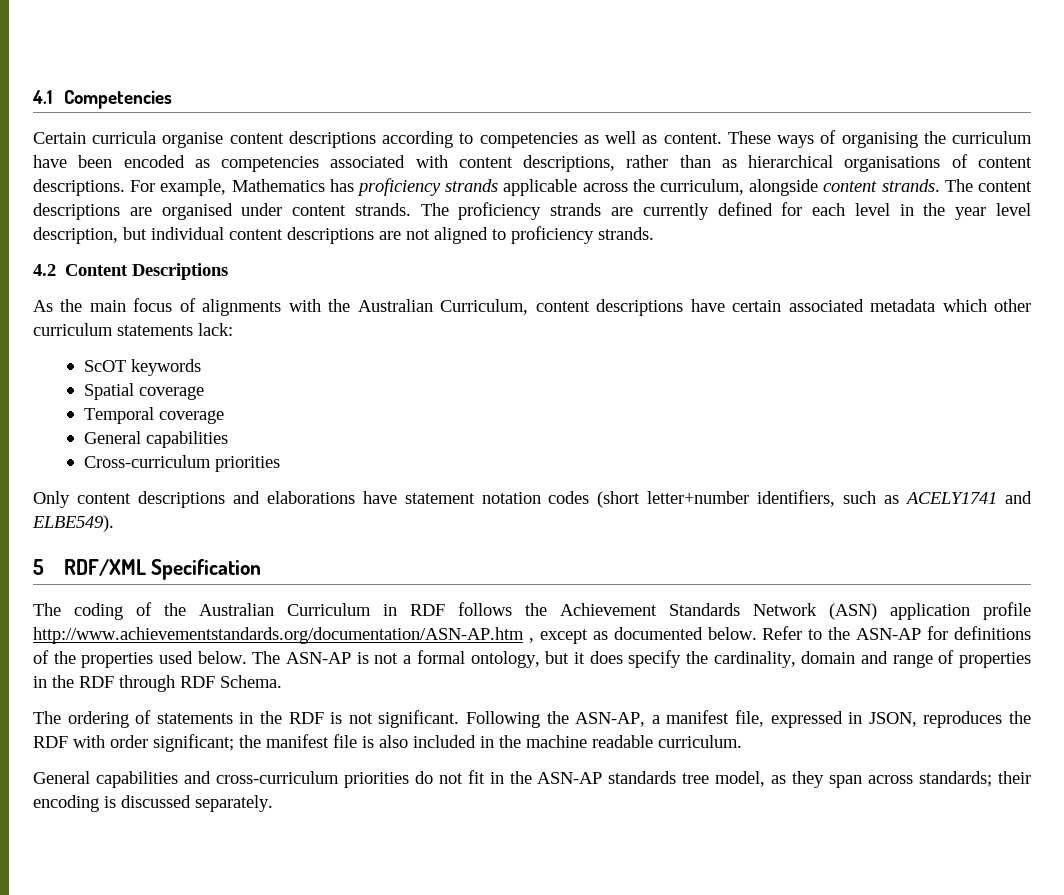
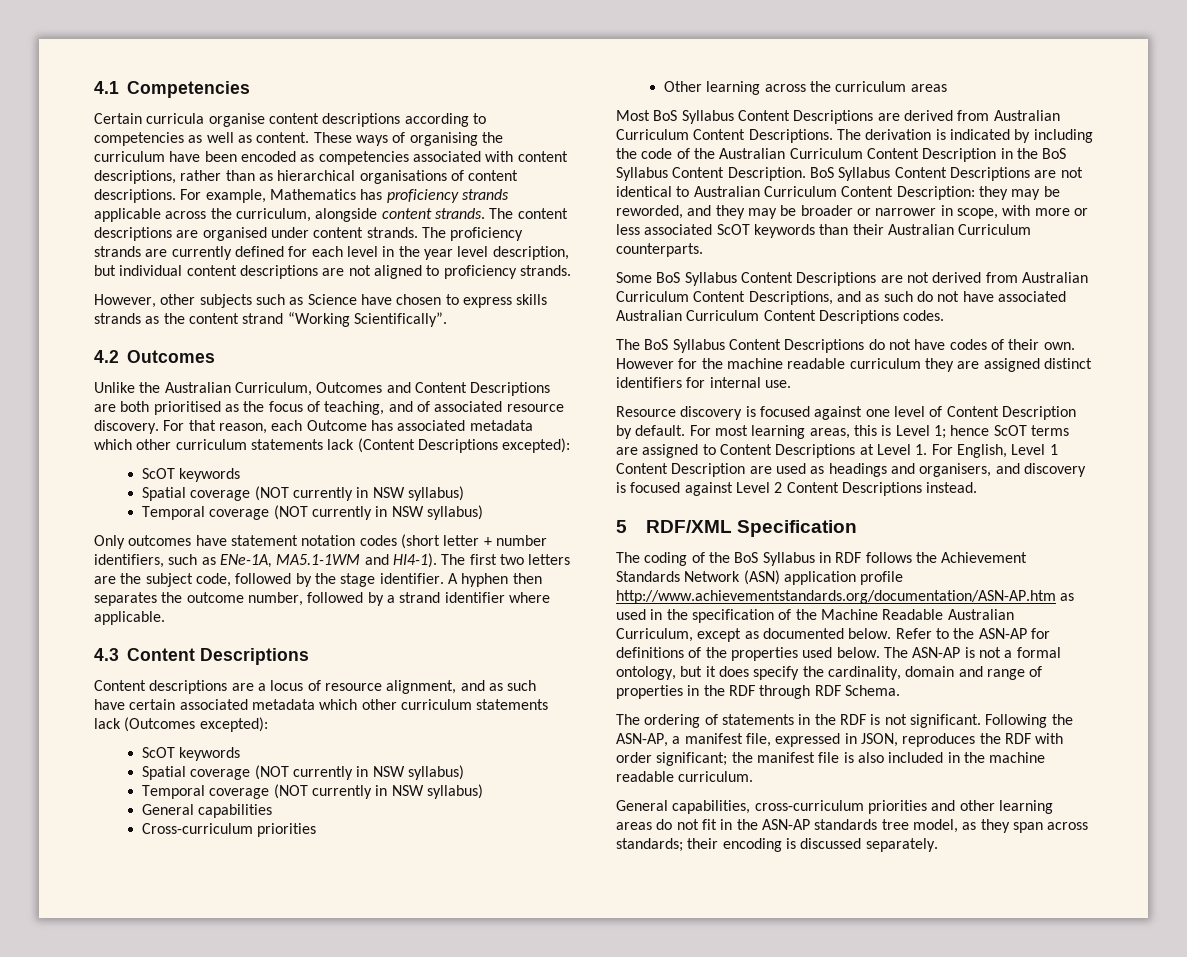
[33,263,229,280] [33,298,684,316] 4.2 Content Descriptions // As the main focus of alignments with the Australian Curriculum, content descriptions -> [94,294,548,308] [94,312,447,327] [94,350,215,363] [94,382,551,396] [94,401,564,415] [94,420,533,434] [94,438,571,453] [141,468,241,482] [141,486,464,501] [141,505,483,520] [94,534,547,549] [94,553,571,568] [94,573,542,587] [94,592,550,606] [94,611,165,625] [94,648,309,665] [94,680,537,694] However, other subjects such as Science have chosen to express skills strands as the content strand “Working Scientifically”. // 4.2 Outcomes // Unlike the Australian Curriculum, Outcomes and Content Descriptions are both prioritised as the focus of teaching, and of associated resource discovery. For that reason, each Outcome has associated metadata which other curriculum statements lack (Content Descriptions excepted): // ScOT keywords // Spatial coverage (NOT currently in NSW syllabus) // Temporal coverage (NOT currently in NSW syllabus) // Only outcomes have statement notation codes (short letter + number identifiers, such as ENe-1A, MA5.1-1WM and HI4-1). The first two letters are the subject code, followed by the stage identifier. A hyphen then separates the outcome number, followed by a strand identifier where applicable. // 4.3 Content Descriptions // Content descriptions are a locus of resource alignment, and as such
[198,323,233,336] [84,359,202,376] [84,383,205,400] [84,407,225,424] [84,431,229,448] [84,455,281,472] [33,490,1032,508] [32,515,114,532] lack: // ScOT keywords // Spatial coverage // Temporal coverage // General capabilities // Cross-curriculum priorities // Only content descriptions and elaborations have statement notation codes (short letter+number identifiers, such as ACELY1741 and ELBE549). -> [94,717,268,732] [141,747,241,761] [141,765,464,780] [141,784,483,799] [141,804,273,818] [141,823,317,837] [663,81,947,95] [616,110,1060,124] [616,129,1093,143] [616,148,1067,162] [616,167,1083,181] [616,186,1060,200] [616,205,1088,219] [616,224,1032,238] [616,243,703,257] [616,272,1088,286] [616,291,1066,305] [616,310,945,324] [616,339,1075,353] [616,358,1092,372] [616,377,791,388] [616,406,1076,420] [616,425,1069,439] [616,444,1058,458] [616,463,1086,477] [616,482,978,496] lack (Outcomes excepted): // ScOT keywords // Spatial coverage (NOT currently in NSW syllabus) // Temporal coverage (NOT currently in NSW syllabus) // General capabilities // Cross-curriculum priorities // Other learning across the curriculum areas // Most BoS Syllabus Content Descriptions are derived from Australian Curriculum Content Descriptions. The derivation is indicated by including the code of the Australian Curriculum Content Description in the BoS Syllabus Content Description. BoS Syllabus Content Descriptions are not identical to Australian Curriculum Content Description: they may be reworded, and they may be broader or narrower in scope, with more or less associated ScOT keywords than their Australian Curriculum counterparts. // Some BoS Syllabus Content Descriptions are not derived from Australian Curriculum Content Descriptions, and as such do not have associated Australian Curriculum Content Descriptions codes. // The BoS Syllabus Content Descriptions do not have codes of their own. However for the machine readable curriculum they are assigned distinct identifiers for internal use. // Resource discovery is focused against one level of Content Description by default. For most learning areas, this is Level 1; hence ScOT terms are assigned to Content Descriptions at Level 1. For English, Level 1 Content Description are used as headings and organisers, and discovery is focused against Level 2 Content Descriptions instead.
[199,603,371,616] Australian Curriculum -> [734,552,815,566] BoS Syllabus
[528,638,534,643] , -> [1060,593,1075,601] [616,609,1014,623] [616,628,693,642] as used in the specification of the Machine Readable Australian Curriculum,
[95,771,409,788] capabilities and cross-curriculum priorities -> [672,800,1053,814] [616,822,652,830] capabilities, cross-curriculum priorities and other learning areas

